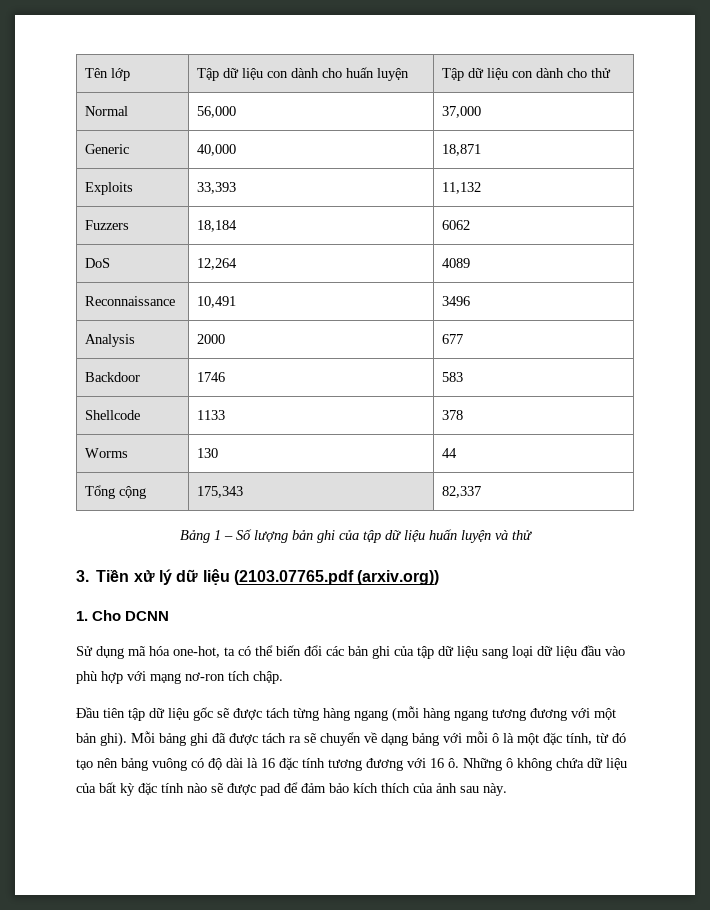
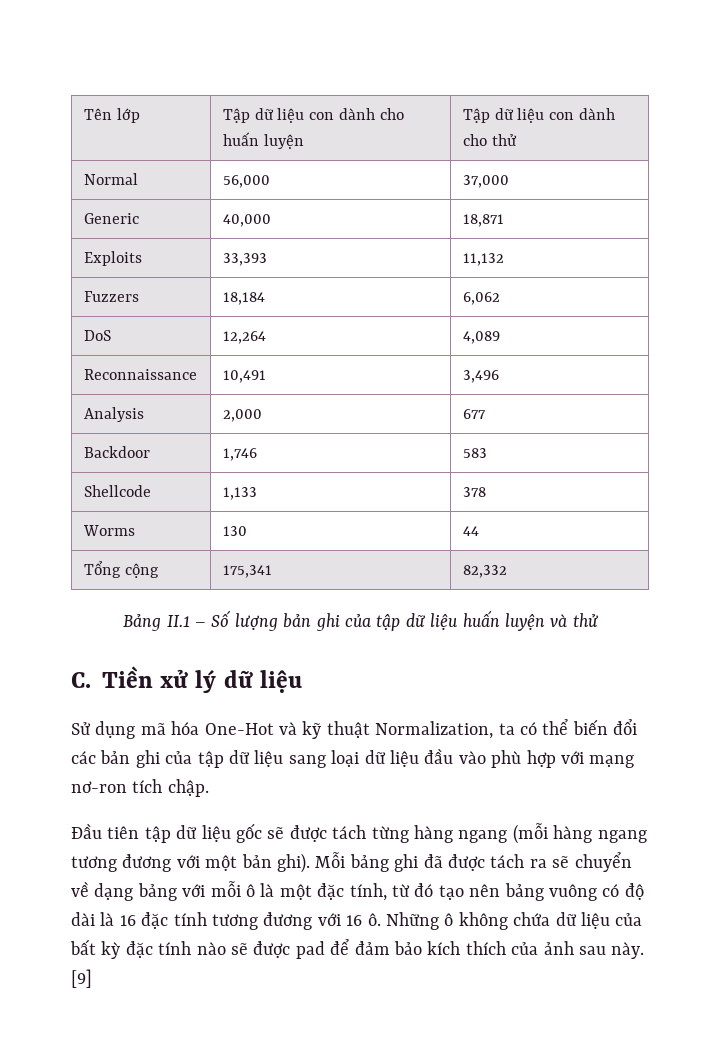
[442,220,471,230] 6062 -> [462,292,500,305] 6,062
[442,258,471,268] 4089 -> [462,331,500,344] 4,089
[442,296,471,306] 3496 -> [462,370,499,383] 3,496
[197,334,226,344] 2000 -> [222,409,262,422] 2,000
[197,372,226,382] 1746 -> [222,448,257,461] 1,746
[197,410,226,420] 1133 -> [222,487,257,500] 1,133
[197,486,244,498] [442,486,482,498] 175,343 | 82,337 -> [222,565,272,578] [462,565,507,578] 175,341 | 82,332
[213,530,221,540] 1 -> [166,615,190,627] II.1
[76,570,89,582] 3. -> [71,672,91,688] C.
[233,570,440,585] [76,610,170,621] (2103.07765.pdf (arxiv.org)) // 1. Cho DCNN -> (302, 681) none
[173,646,220,658] one-hot, -> [204,721,494,739] One-Hot và kỹ thuật Normalization,
(507, 789) none -> [71,969,92,988] [9]

